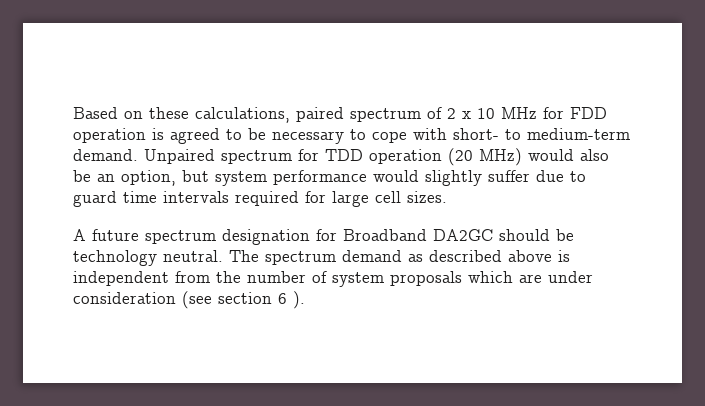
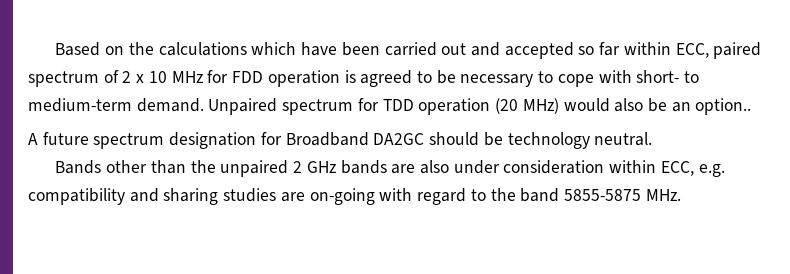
[149,107,290,123] these calculations, -> [128,42,709,59] the calculations which have been carried out and accepted so far within ECC,
[121,170,586,186] [73,191,447,207] option, but system performance would slightly suffer due to guard time intervals required for large cell sizes. -> [695,98,752,115] option..
[229,250,570,265] [73,271,593,287] [73,291,305,309] The spectrum demand as described above is independent from the number of system proposals which are under consideration (see section 6 ). -> [55,160,725,177] [28,188,681,205] // Bands other than the unpaired 2 GHz bands are also under consideration within ECC, e.g. compatibility and sharing studies are on-going with regard to the band 5855-5875 MHz.

